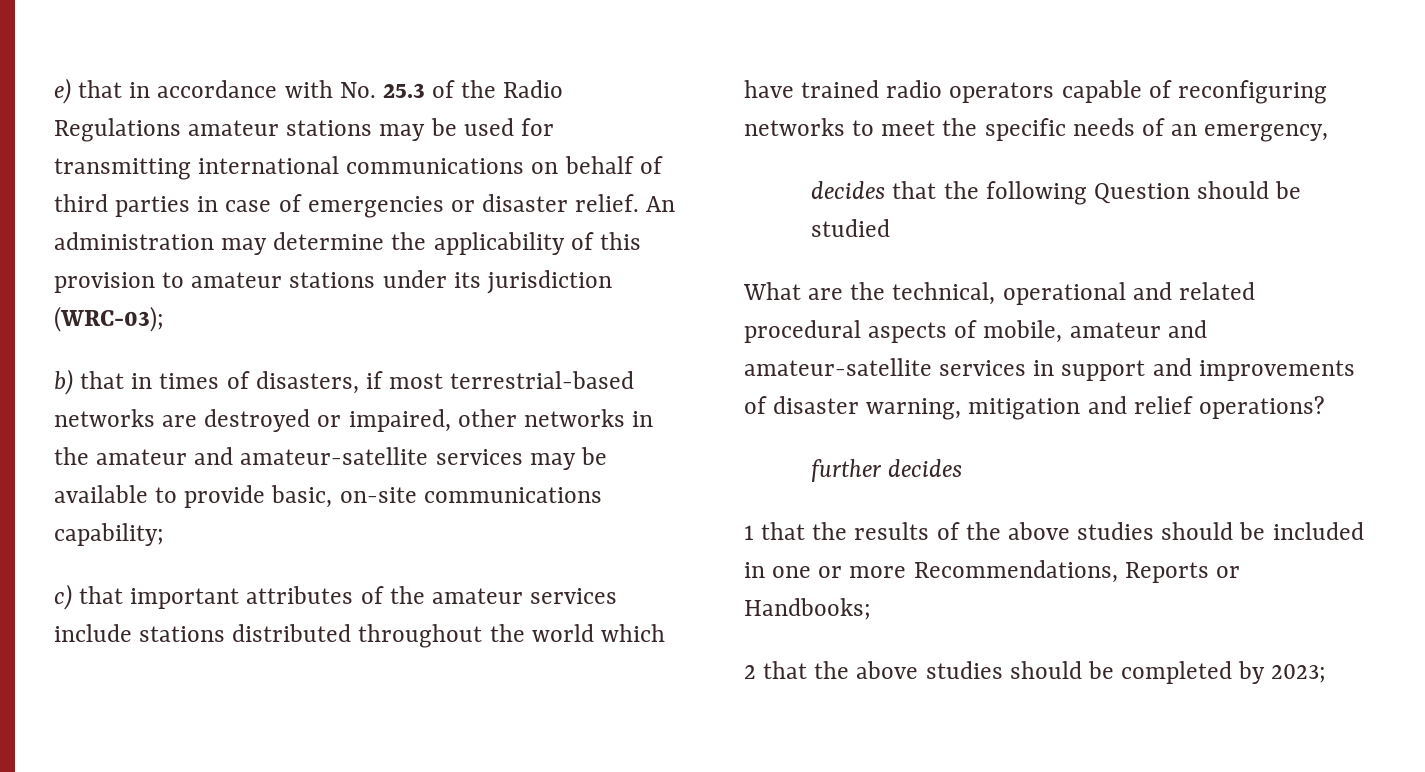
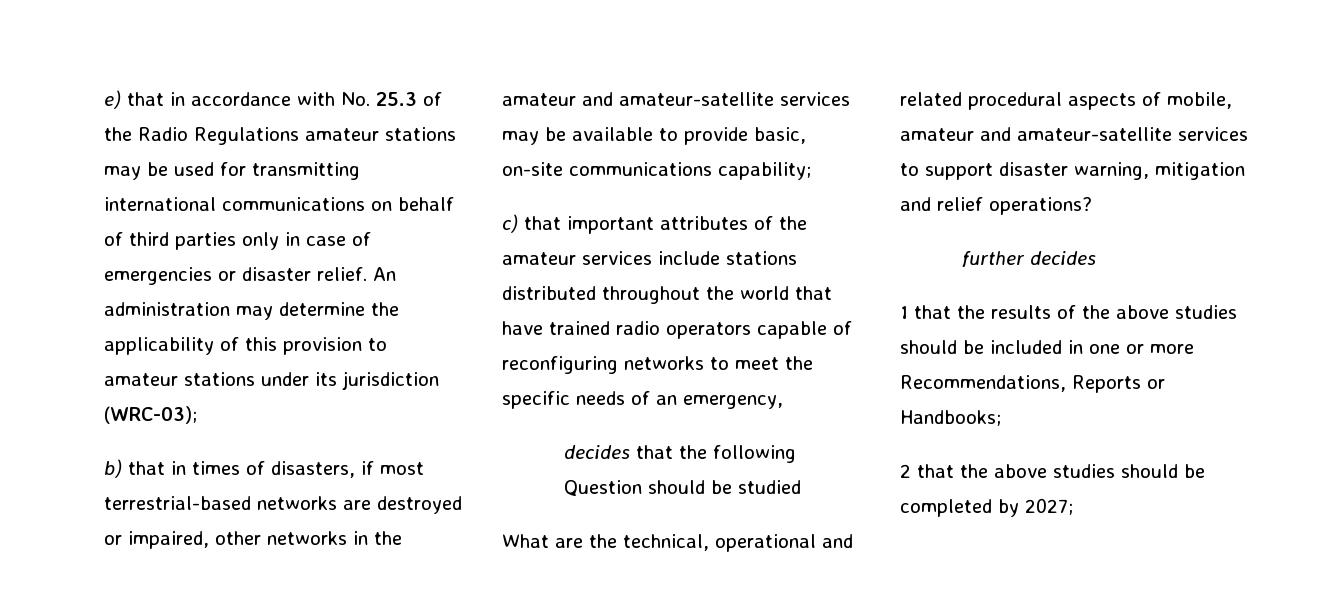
(191, 206) none -> [242,232,279,250] only
[600,624,665,642] which -> [795,286,832,300] that
[1033,358,1355,381] [744,396,767,414] in support and improvements of -> [900,163,993,180] to support
[1271,664,1327,683] 2023; -> [1025,498,1073,515] 2027;

